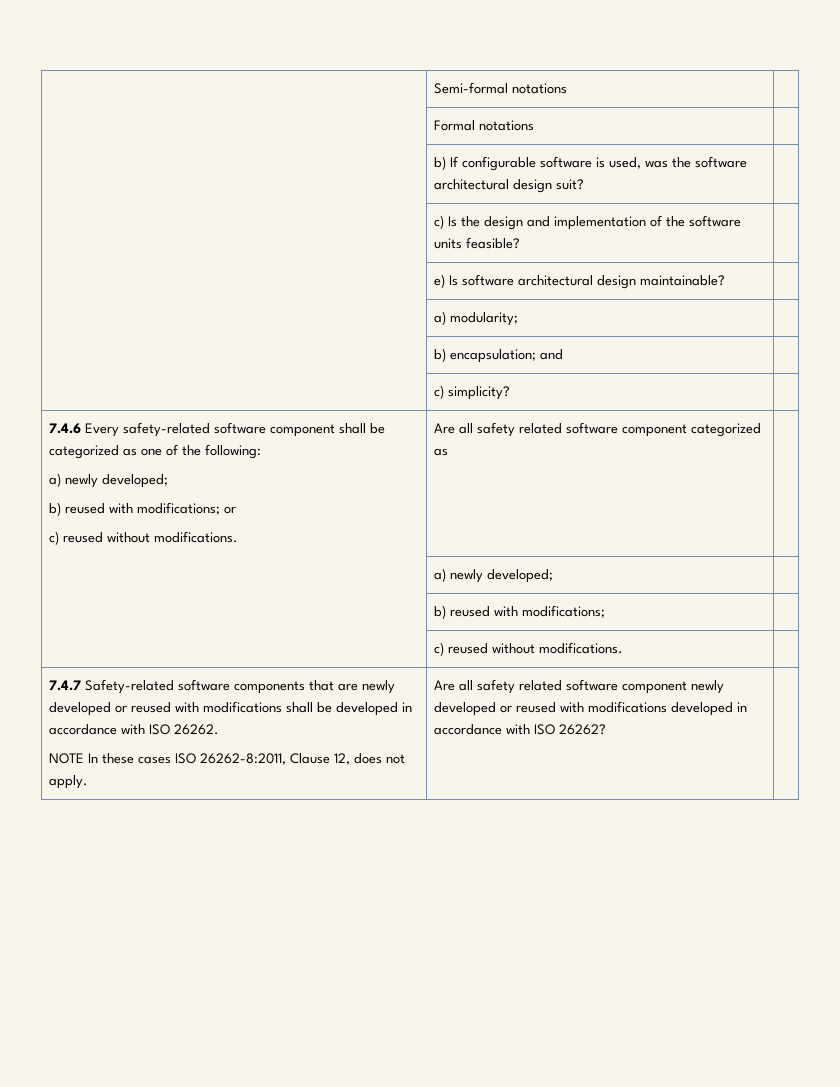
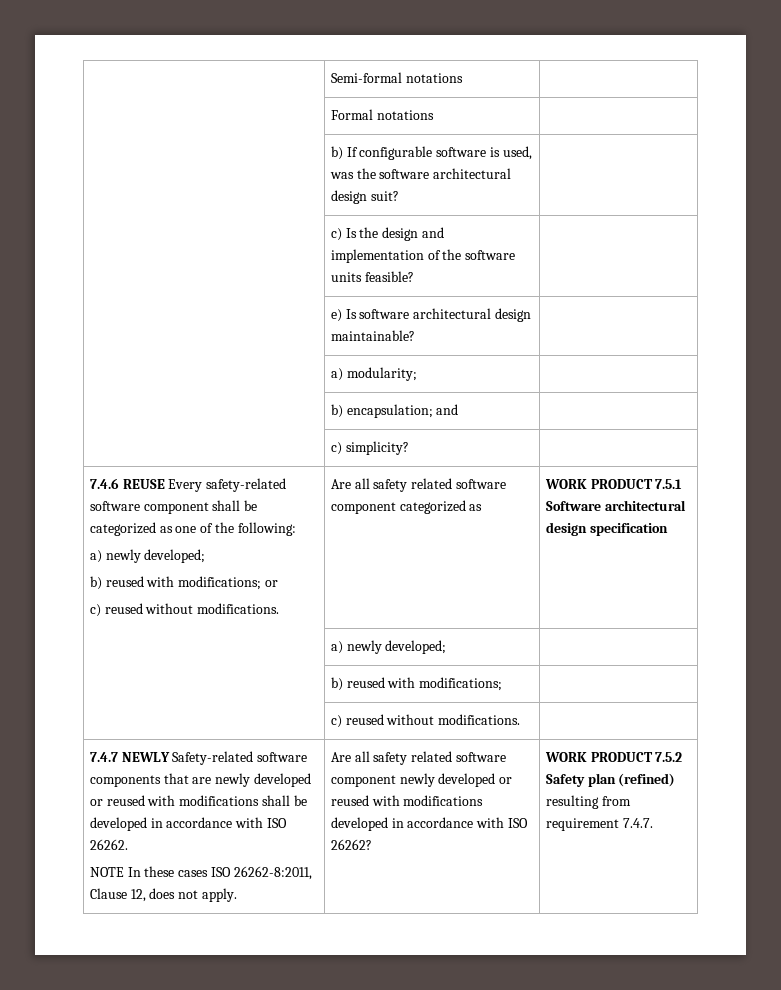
(82, 428) none -> [122,479,165,489] REUSE
(449, 452) none -> [544,479,683,489] [545,500,686,511] [545,522,668,536] WORK PRODUCT 7.5.1 Software architectural design specification
(82, 685) none -> [121,752,170,762] NEWLY
(607, 729) none -> [544,752,683,762] [545,773,676,787] [545,795,631,809] [545,818,653,831] WORK PRODUCT 7.5.2 Safety plan (refined) resulting from requirement 7.4.7.

